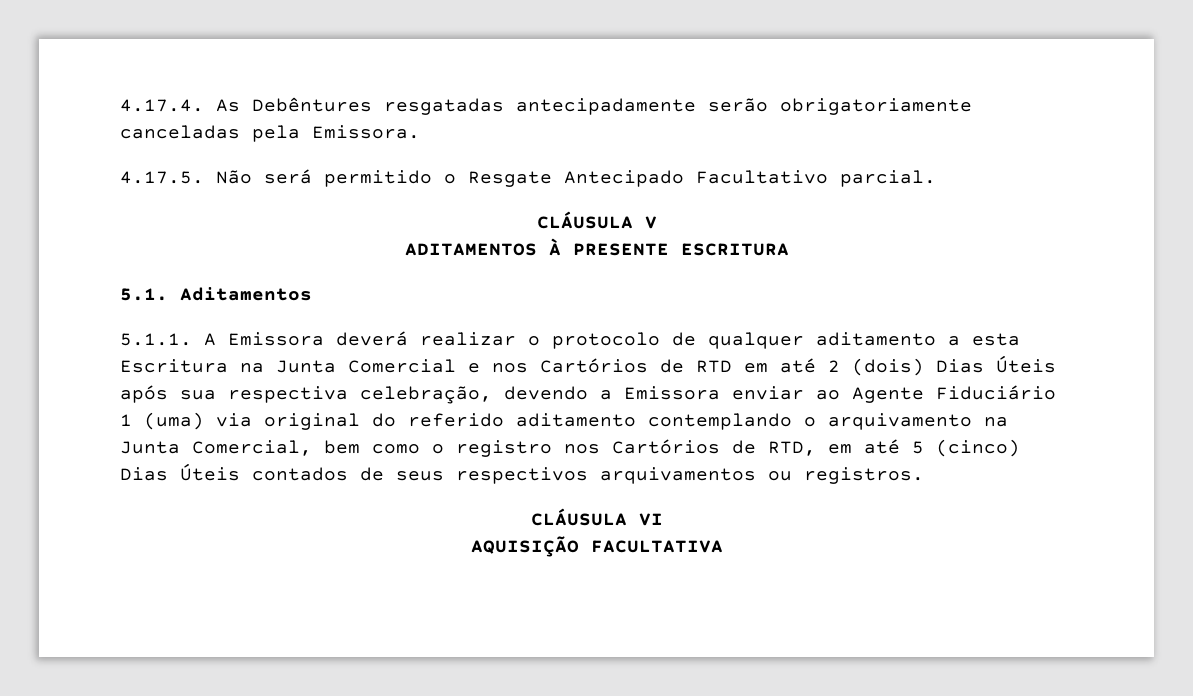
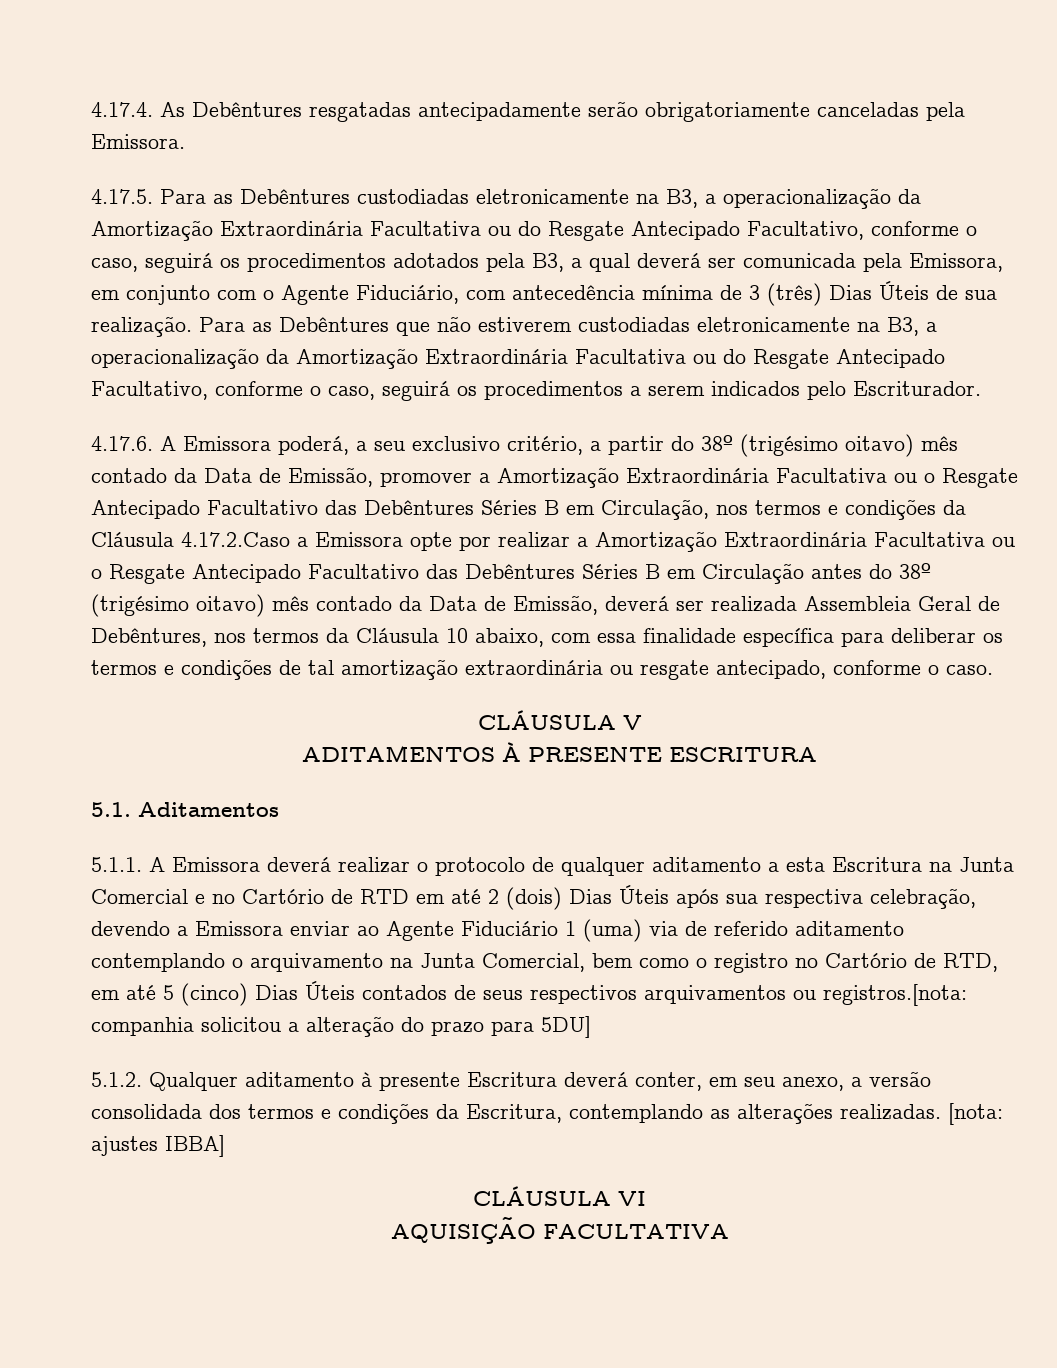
[216,169,936,187] Não será permitido o Resgate Antecipado Facultativo parcial. -> [160,188,921,209] [91,220,977,241] [91,253,1003,273] [91,281,997,306] [91,316,937,337] [91,348,945,369] [91,381,981,401] [91,434,958,457] [91,467,1018,488] [91,499,966,520] [91,531,1015,552] [91,563,931,584] [91,594,1000,617] [91,628,1003,647] [91,659,993,680] Para as Debêntures custodiadas eletronicamente na B3, a operacionalização da Amortização Extraordinária Facultativa ou do Resgate Antecipado Facultativo, conforme o caso, seguirá os procedimentos adotados pela B3, a qual deverá ser comunicada pela Emissora, em conjunto com o Agente Fiduciário, com antecedência mínima de 3 (três) Dias Úteis de sua realização. Para as Debêntures que não estiverem custodiadas eletronicamente na B3, a operacionalização da Amortização Extraordinária Facultativa ou do Resgate Antecipado Facultativo, conforme o caso, seguirá os procedimentos a serem indicados pelo Escriturador. // 4.17.6. A Emissora poderá, a seu exclusivo critério, a partir do 38º (trigésimo oitavo) mês contado da Data de Emissão, promover a Amortização Extraordinária Facultativa ou o Resgate Antecipado Facultativo das Debêntures Séries B em Circulação, nos termos e condições da Cláusula 4.17.2.Caso a Emissora opte por realizar a Amortização Extraordinária Facultativa ou o Resgate Antecipado Facultativo das Debêntures Séries B em Circulação antes do 38º (trigésimo oitavo) mês contado da Data de Emissão, deverá ser realizada Assembleia Geral de Debêntures, nos termos da Cláusula 10 abaixo, com essa finalidade específica para deliberar os termos e condições de tal amortização extraordinária ou resgate antecipado, conforme o caso.
[492,358,648,373] nos Cartórios -> [212,889,324,904] no Cartório
[264,413,396,430] original do -> [685,921,707,936] de
[564,439,720,454] nos Cartórios -> [795,953,907,968] no Cartório
[804,467,924,484] registros. -> [823,984,967,1006] [91,1016,591,1038] [91,1071,931,1091] [91,1103,1003,1125] [91,1135,225,1157] registros.[nota: companhia solicitou a alteração do prazo para 5DU] // 5.1.2. Qualquer aditamento à presente Escritura deverá conter, em seu anexo, a versão consolidada dos termos e condições da Escritura, contemplando as alterações realizadas. [nota: ajustes IBBA]

